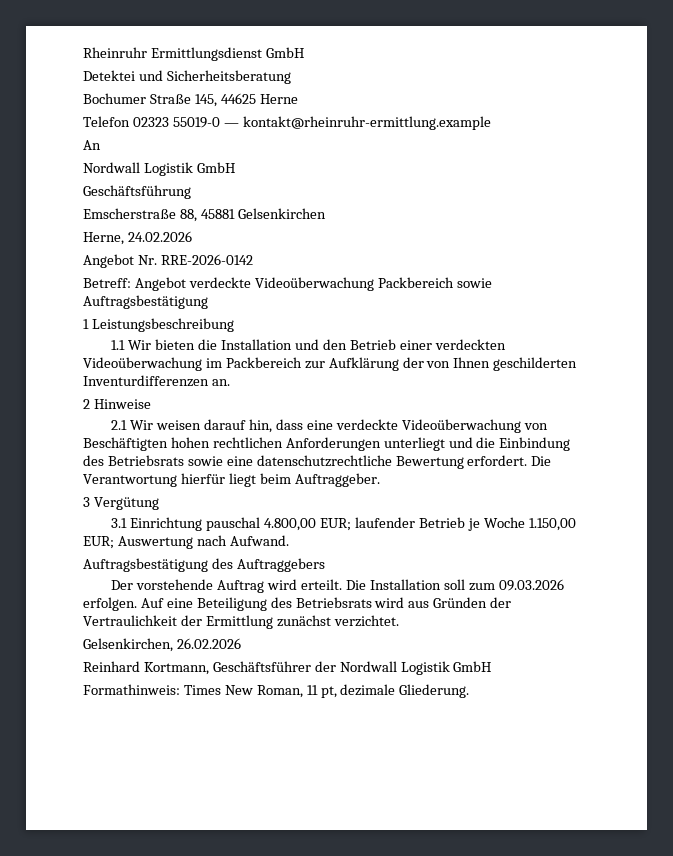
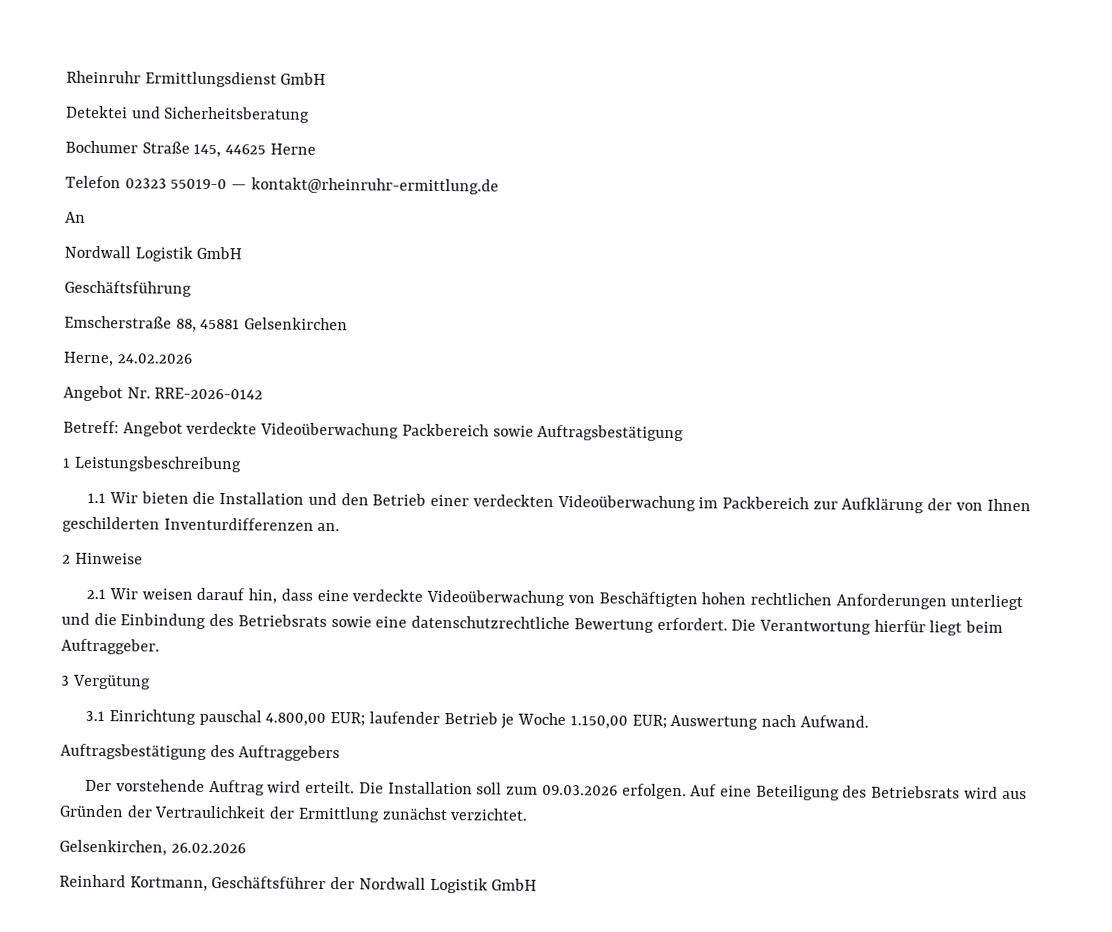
[242,116,491,130] kontakt@rheinruhr-ermittlung.example -> [250,177,499,195] kontakt@rheinruhr-ermittlung.de
[83,684,470,698] // Formathinweis: Times New Roman, 11 pt, dezimale Gliederung. -> (538, 884) none

